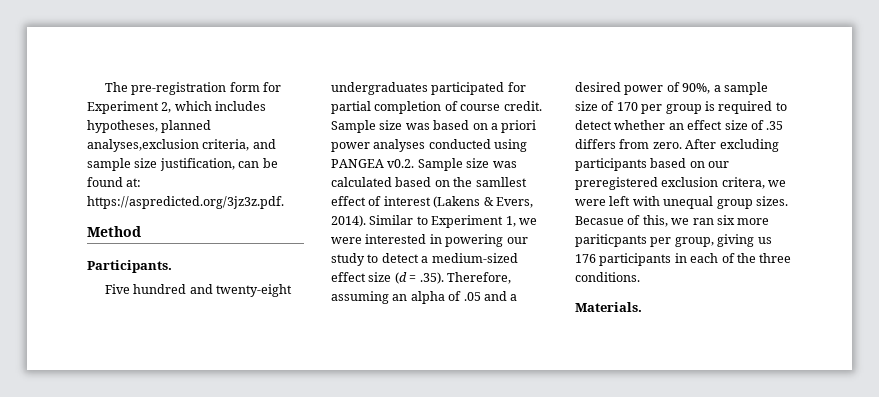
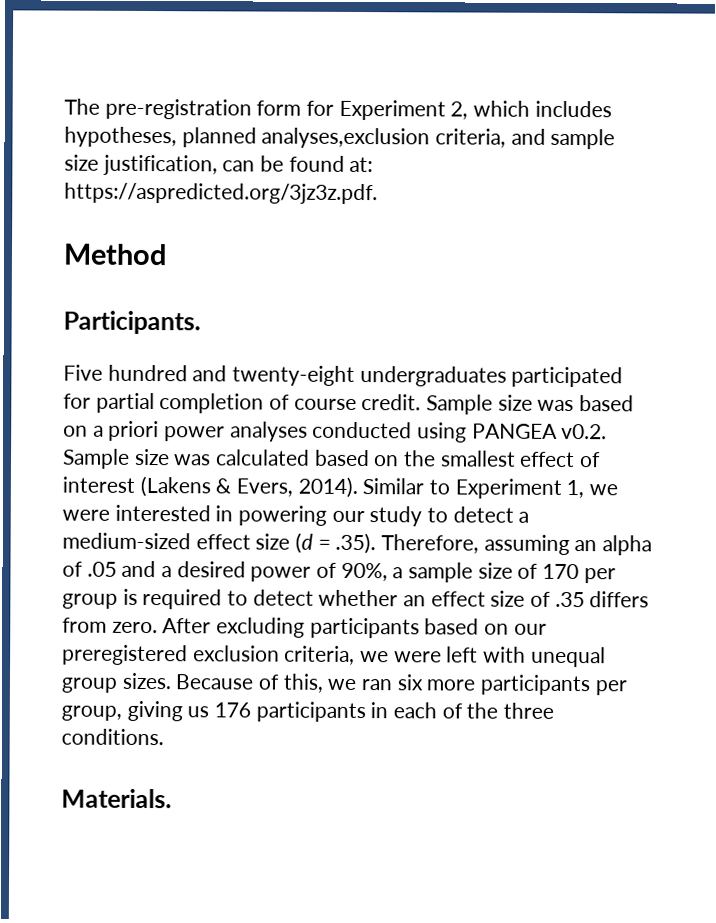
[475,177,527,187] samllest -> [439,450,516,467] smallest
[721,177,765,189] critera, -> [284,645,356,665] criteria,
[575,216,624,225] Becasue -> [175,674,254,690] Because
[575,234,647,247] pariticpants -> [480,674,591,696] participants

